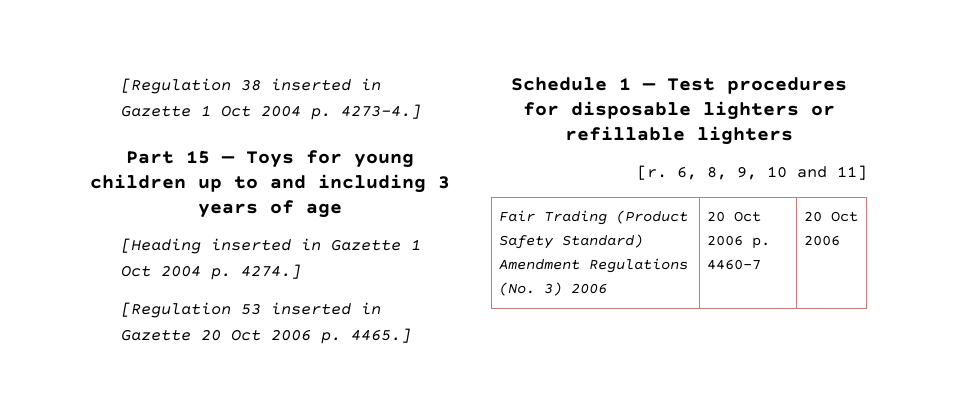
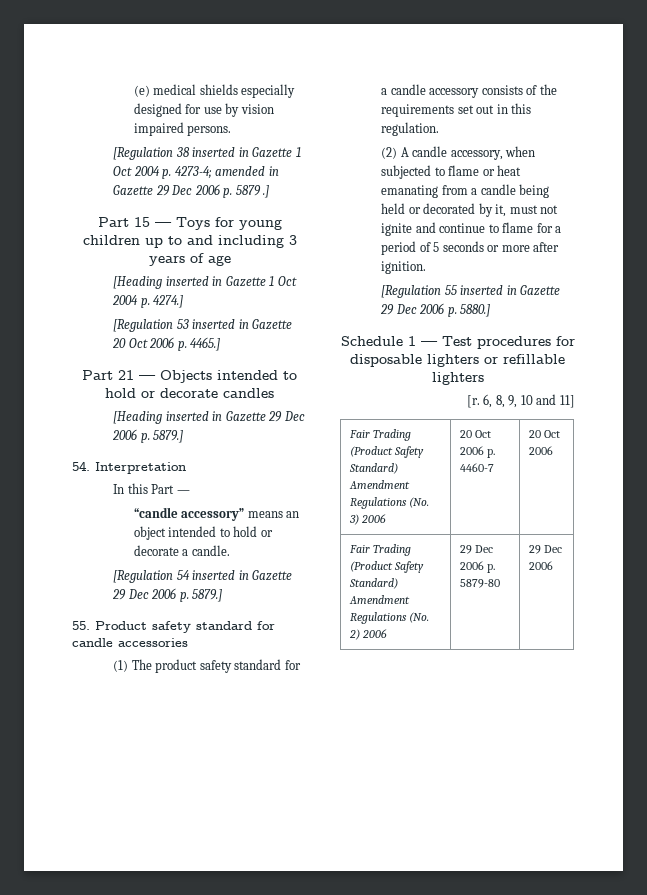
(120, 86) none -> [133,84,296,98] [133,103,274,117] [133,122,232,136] (e) medical shields especially designed for use by vision impaired persons. //
[340,104,421,119] 4273-4.] -> [174,166,279,179] [113,184,270,198] 4273-4; amended in Gazette 29 Dec 2006 p. 5879 .]
(411, 335) none -> [82,370,297,383] [105,388,274,398] [113,411,305,424] [112,429,184,443] [72,461,186,474] [113,483,190,494] [133,507,300,521] [133,526,273,540] [133,545,230,556] [113,570,293,583] [112,588,223,602] [72,621,275,633] [72,638,188,647] [113,659,301,673] [381,84,557,98] [381,103,532,117] [381,122,440,136] [381,146,536,160] [381,165,522,179] [381,184,550,198] [381,203,559,217] [381,222,562,236] [381,241,560,255] [381,261,427,274] [381,285,561,298] [380,303,491,317] // Part 21 — Objects intended to hold or decorate candles // [Heading inserted in Gazette 29 Dec 2006 p. 5879.] // 54. Interpretation // In this Part — // “candle accessory” means an object intended to hold or decorate a candle. // [Regulation 54 inserted in Gazette 29 Dec 2006 p. 5879.] // 55. Product safety standard for candle accessories // (1) The product safety standard for a candle accessory consists of the requirements set out in this regulation. // (2) A candle accessory, when subjected to flame or heat emanating from a candle being held or decorated by it, must not ignite and continue to flame for a period of 5 seconds or more after ignition. // [Regulation 55 inserted in Gazette 29 Dec 2006 p. 5880.]
(841, 240) none -> [349,544,412,556] [350,561,425,573] [349,578,399,589] [349,595,411,604] [350,612,430,624] [349,629,388,640] [460,545,494,554] [460,561,496,573] [460,579,501,588] [529,545,563,554] [529,561,554,570] // Fair Trading (Product Safety Standard) Amendment Regulations (No. 2) 2006 | 29 Dec 2006 p. 5879-80 | 29 Dec 2006

